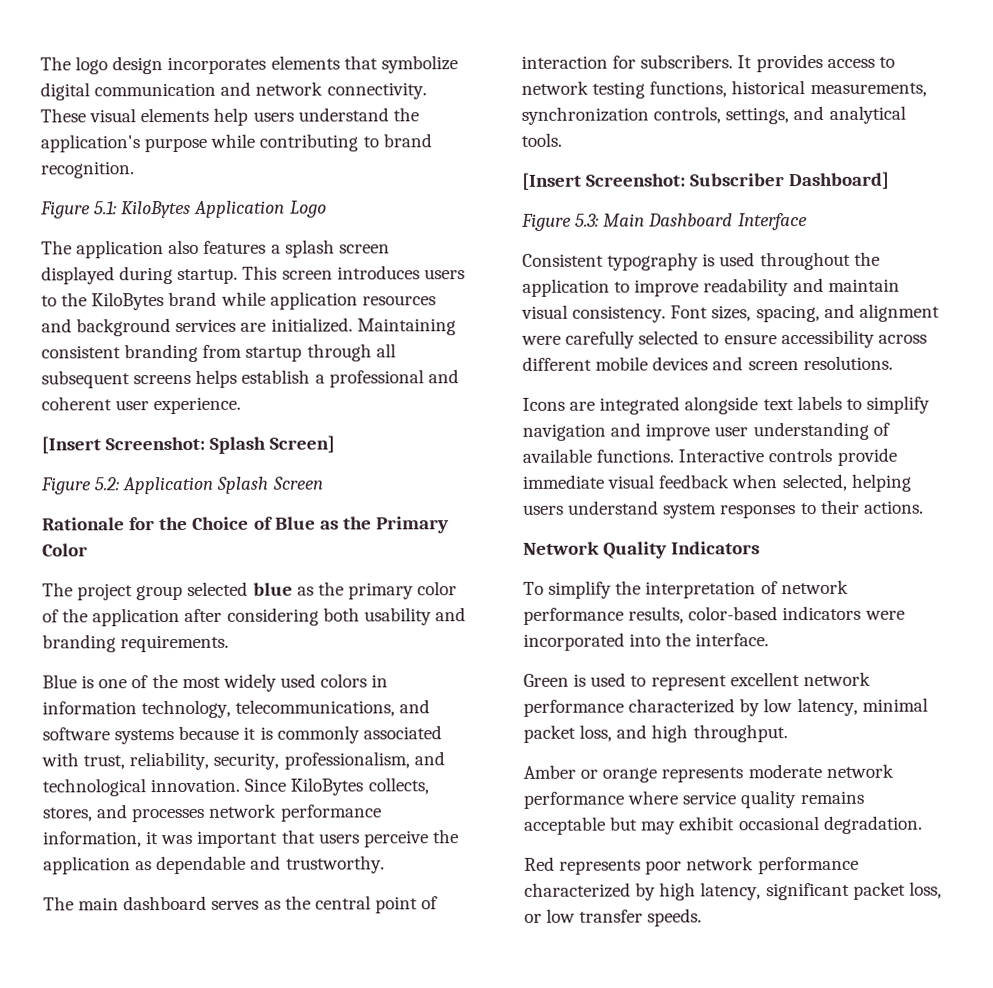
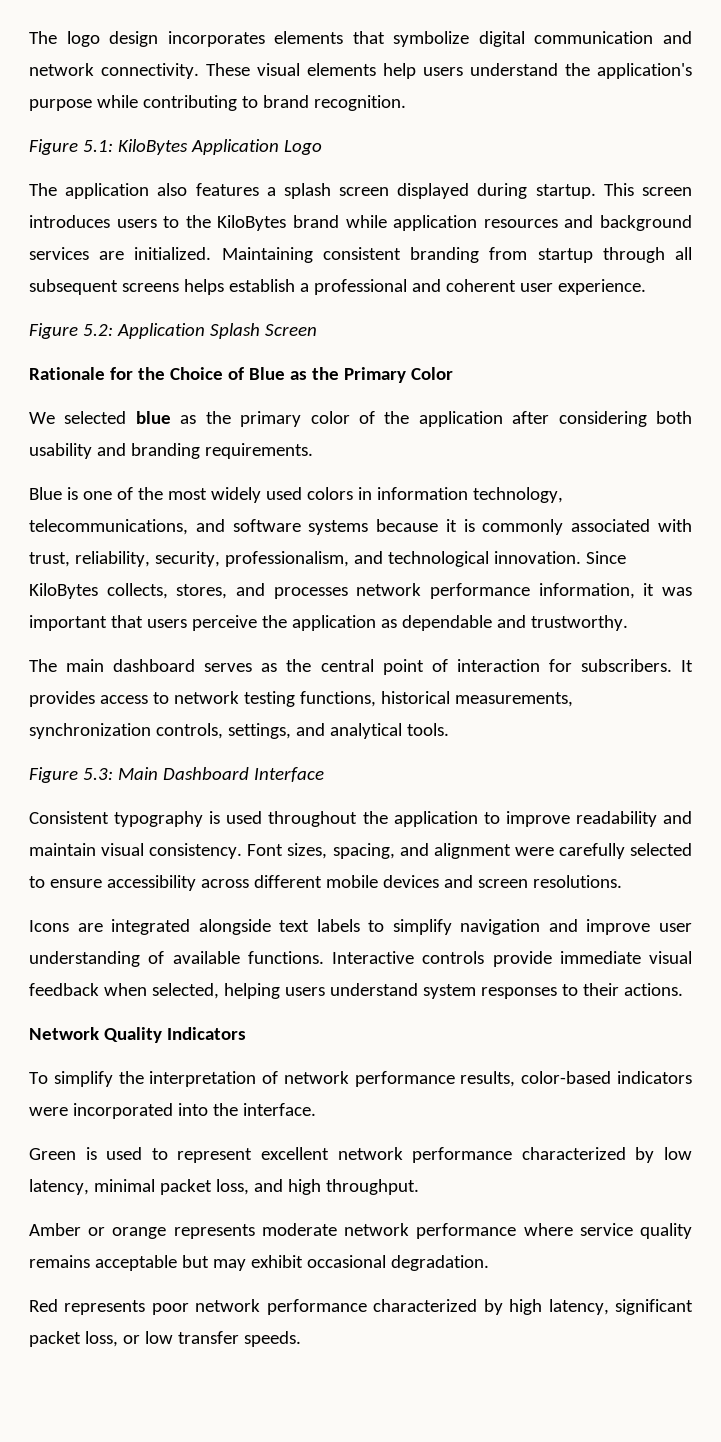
[41,435,336,454] // [Insert Screenshot: Splash Screen] -> (646, 287) none
[42,582,184,601] The project group -> [29,412,55,424] We
[521,171,891,190] // [Insert Screenshot: Subscriber Dashboard] -> (449, 729) none

